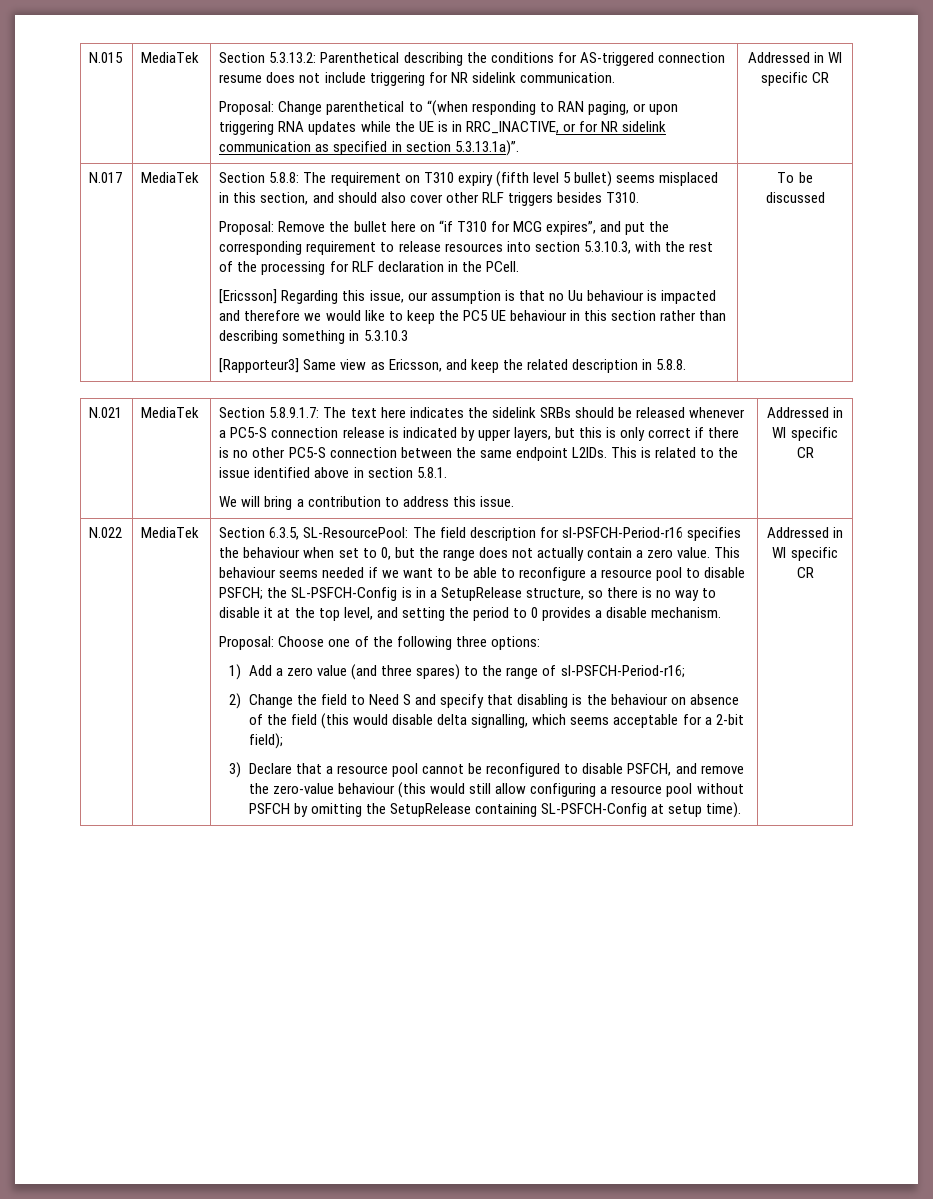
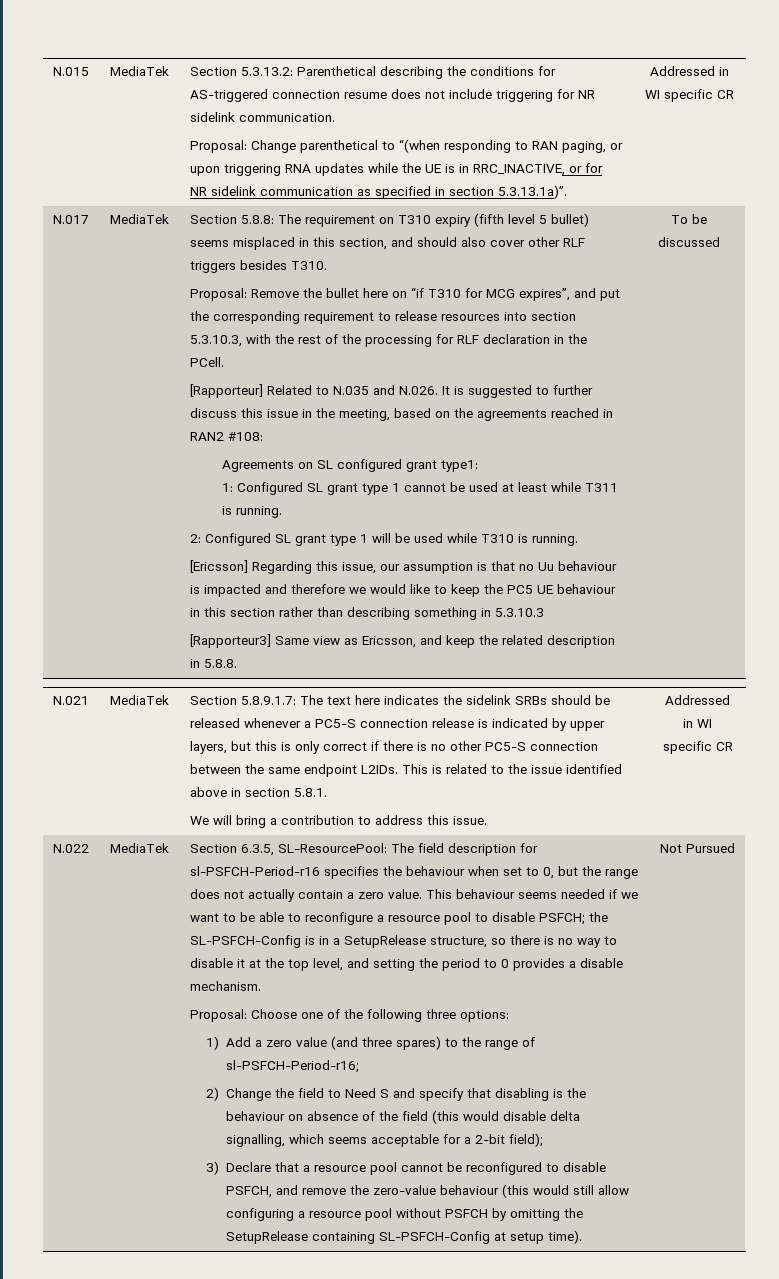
(519, 266) none -> [190,384,594,398] [190,408,614,421] [190,432,264,441] [221,459,478,472] [221,482,618,495] [221,506,282,518] [190,533,579,546] // [Rapporteur] Related to N.035 and N.026. It is suggested to further discuss this issue in the meeting, based on the agreements reached in RAN2 #108: // Agreements on SL configured grant type1: // 1: Configured SL grant type 1 cannot be used at least while T311 is running. // 2: Configured SL grant type 1 will be used while T310 is running.
[766,527,844,538] [772,547,838,561] [796,567,814,578] Addressed in WI specific CR -> [660,843,735,853] Not Pursued

